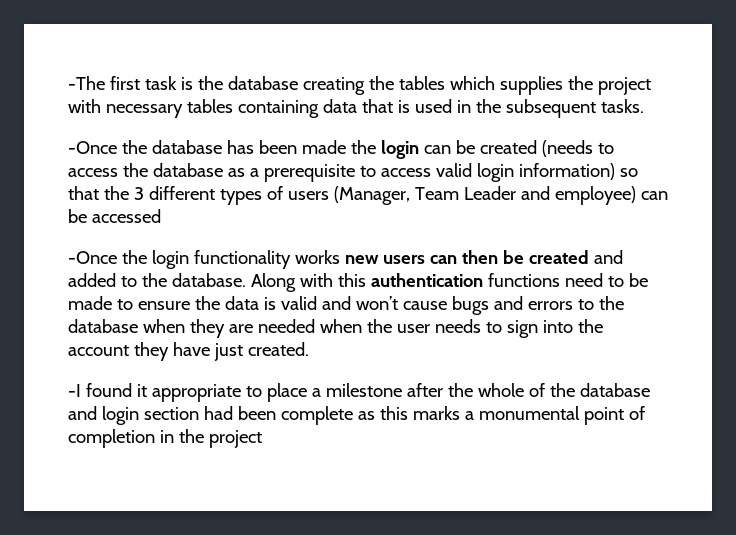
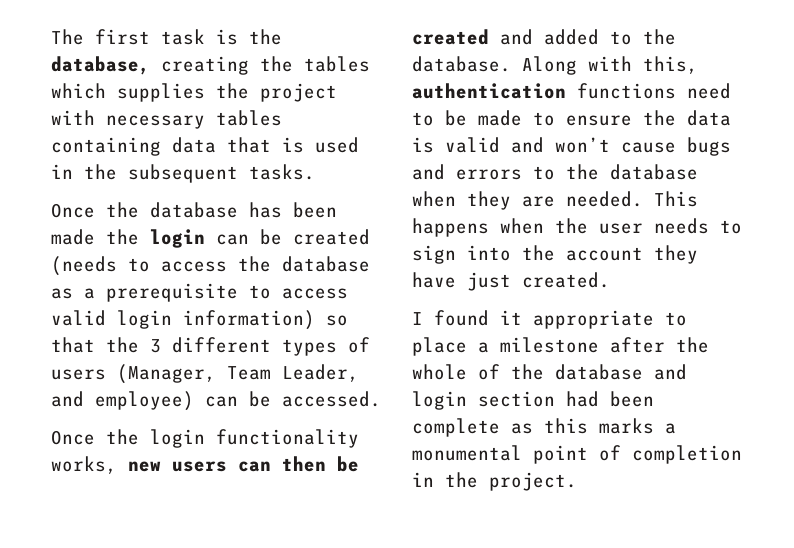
[68,76,105,90] -The -> [51,29,84,45] The
[227,76,298,90] database -> [51,56,150,75] database,
[68,141,117,154] -Once -> [51,203,95,218] Once
[463,186,516,200] Leader -> [282,364,359,382] Leader,
[91,209,161,223] [68,251,117,264] accessed // -Once -> [282,391,381,407] [51,430,95,445] accessed. // Once
[294,250,340,264] works -> [51,456,117,474] works,
[337,273,366,287] this -> [643,56,698,74] this,
[257,319,315,333] needed -> [566,191,698,207] [412,218,489,237] needed. This happens
[68,384,81,397] -I -> [412,312,423,325] I
[208,430,262,448] project -> [489,472,577,491] project.

